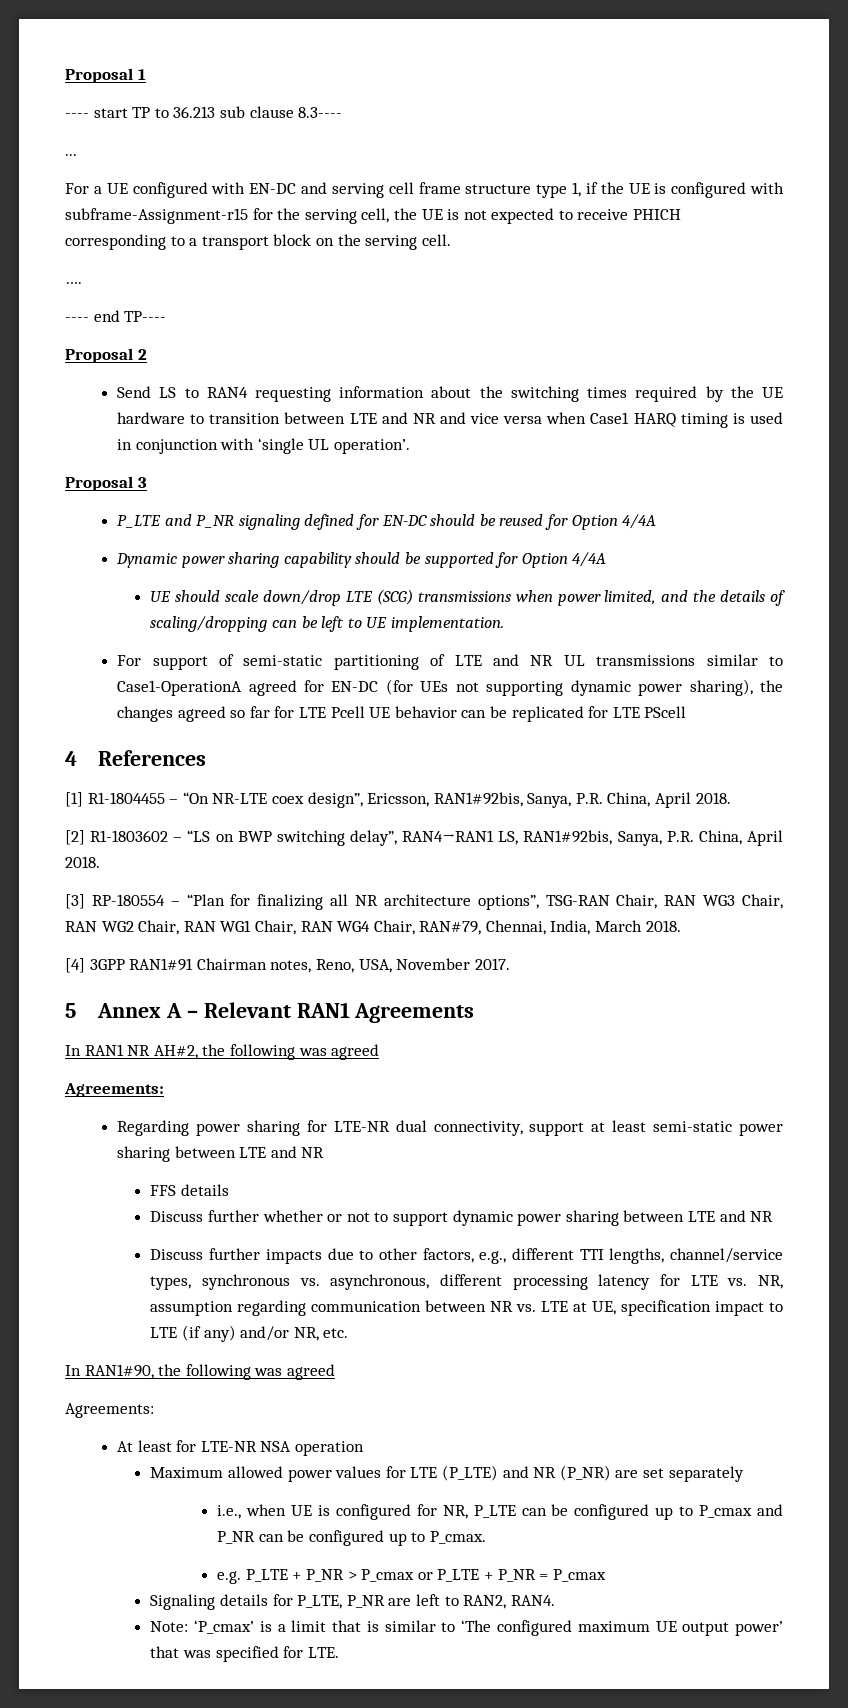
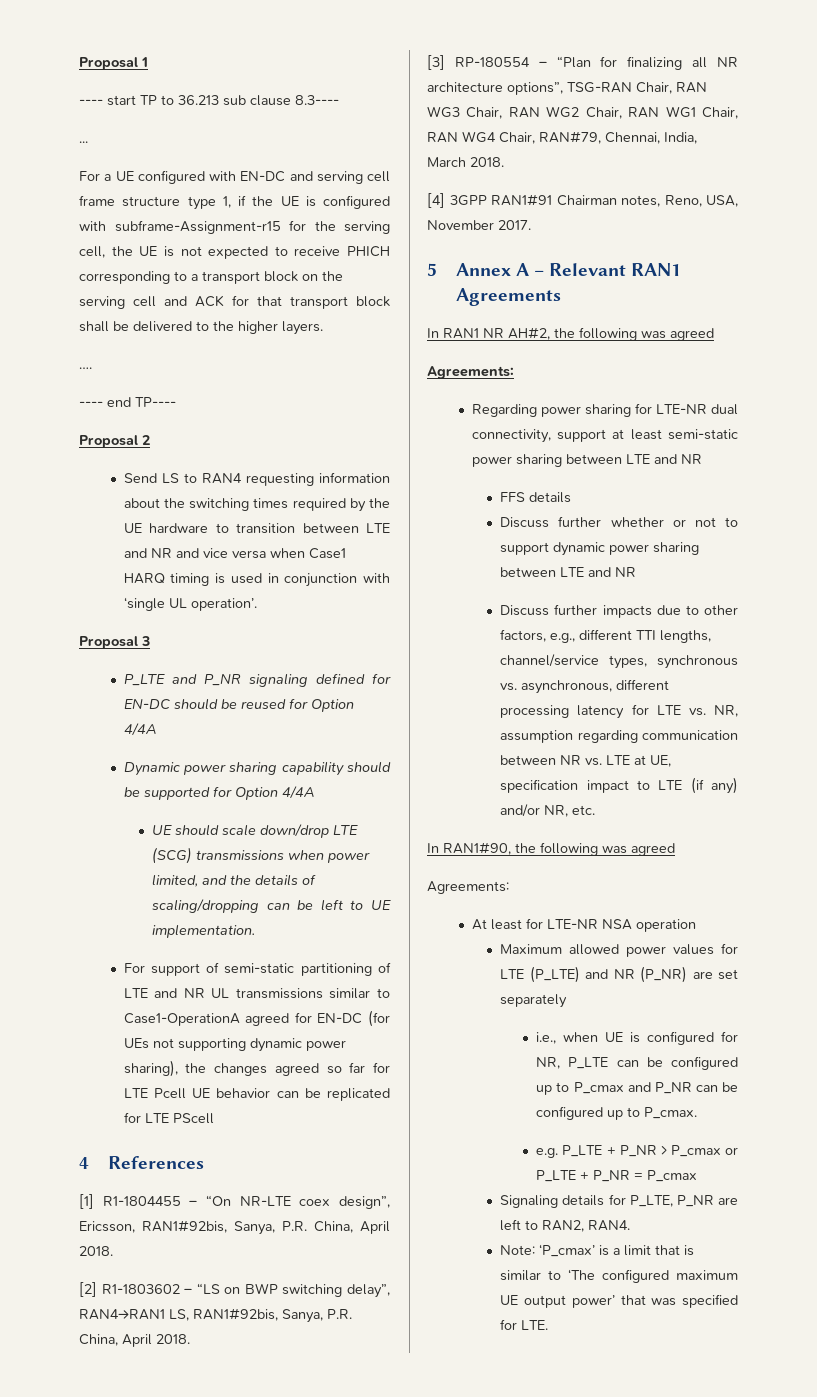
[421,234,451,246] cell. -> [133,295,390,309] [79,321,323,335] cell and ACK for that transport block shall be delivered to the higher layers.

